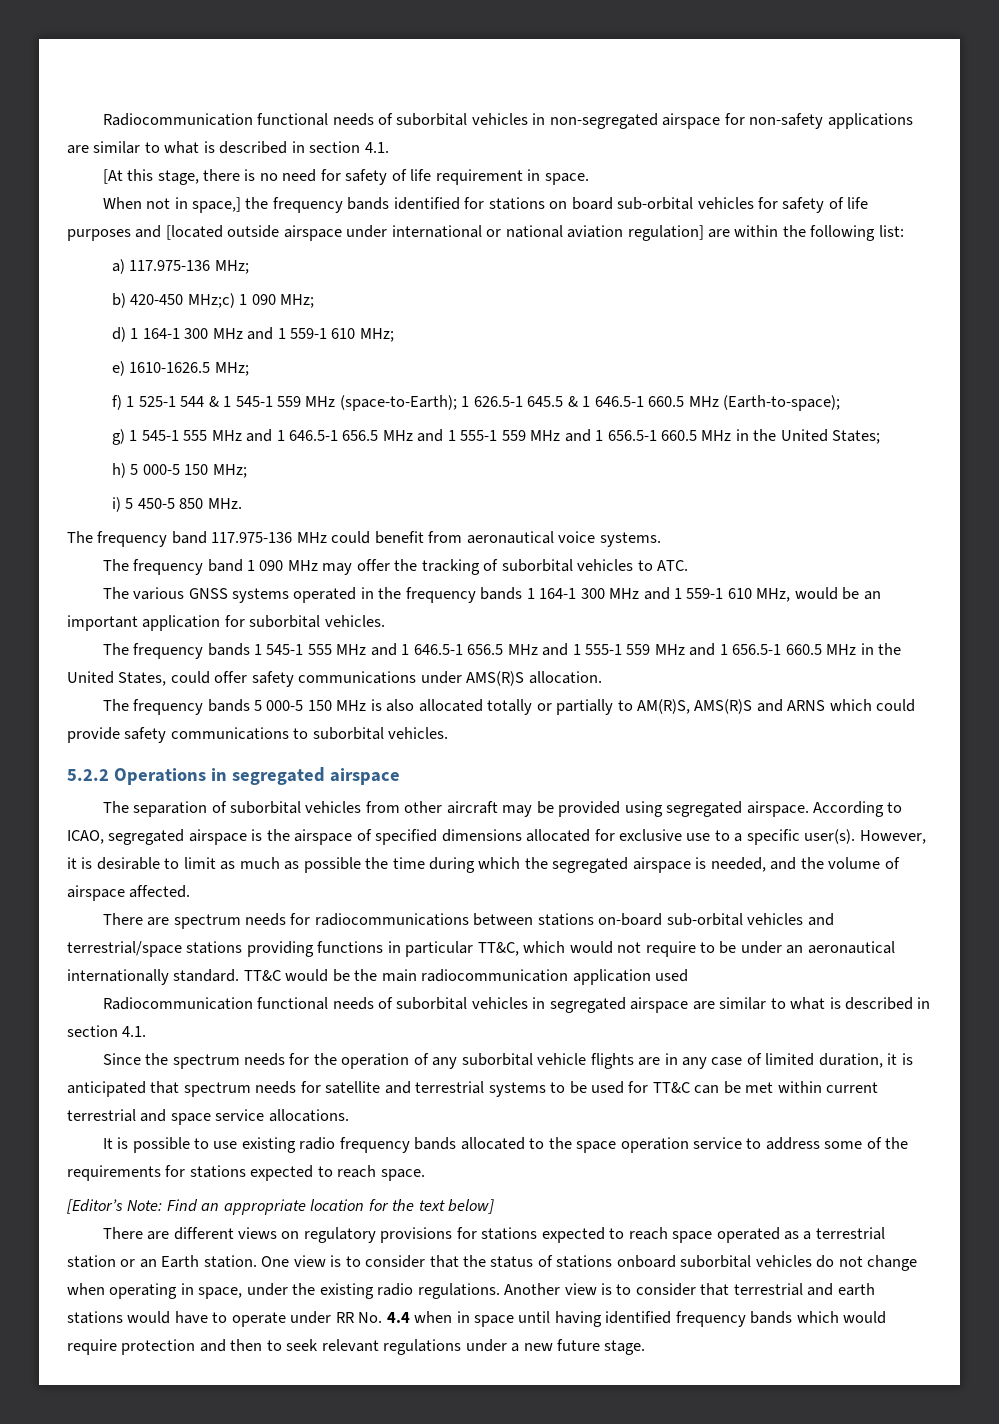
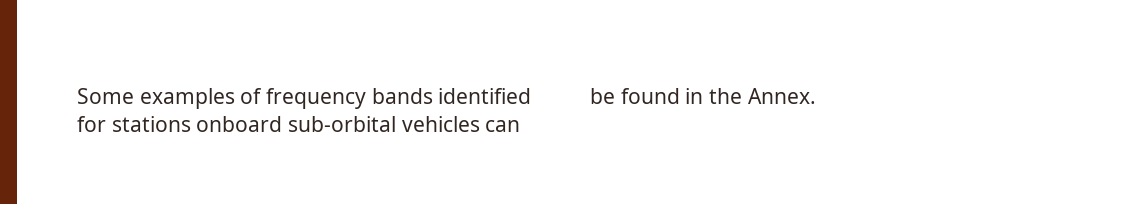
[102,113,913,129] [67,141,389,154] [102,169,589,185] [102,197,269,213] Radiocommunication functional needs of suborbital vehicles in non-segregated airspace for non-safety applications are similar to what is described in section 4.1. // [At this stage, there is no need for safety of life requirement in space. // When not in space,] the -> [77,88,263,109] Some examples of
[549,197,869,213] [67,225,904,241] [111,259,249,274] [111,293,315,308] [111,327,394,342] [111,361,249,376] [111,395,840,411] [111,429,881,445] [111,463,247,478] [111,497,242,512] [67,531,661,547] [102,559,688,575] [102,587,881,603] [67,615,385,631] [102,643,902,659] [67,671,602,687] [102,699,916,715] [67,727,449,743] [67,767,400,785] [102,801,903,817] [67,829,926,845] [67,857,900,873] [67,885,191,901] [102,913,834,929] [67,941,895,957] [67,969,689,985] [102,997,931,1013] [67,1025,147,1037] [102,1053,913,1069] [67,1081,879,1097] [67,1109,349,1125] [102,1137,909,1153] [67,1165,425,1181] [67,1199,495,1215] [102,1227,885,1243] [67,1255,918,1271] [67,1283,875,1299] [67,1311,887,1327] [67,1339,646,1355] on board sub-orbital vehicles for safety of life purposes and [located outside airspace under international or national aviation regulation] are within the following list: // a) 117.975-136 MHz; // b) 420-450 MHz;c) 1 090 MHz; // d) 1 164-1 300 MHz and 1 559-1 610 MHz; // e) 1610-1626.5 MHz; // f) 1 525-1 544 & 1 545-1 559 MHz (space-to-Earth); 1 626.5-1 645.5 & 1 646.5-1 660.5 MHz (Earth-to-space); // g) 1 545-1 555 MHz and 1 646.5-1 656.5 MHz and 1 555-1 559 MHz and 1 656.5-1 660.5 MHz in the United States; // h) 5 000-5 150 MHz; // i) 5 450-5 850 MHz. // The frequency band 117.975-136 MHz could benefit from aeronautical voice systems. // The frequency band 1 090 MHz may offer the tracking of suborbital vehicles to ATC. // The various GNSS systems operated in the frequency bands 1 164-1 300 MHz and 1 559-1 610 MHz, would be an important application for suborbital vehicles. // The frequency bands 1 545-1 555 MHz and 1 646.5-1 656.5 MHz and 1 555-1 559 MHz and 1 656.5-1 660.5 MHz in the United States, could offer safety communications under AMS(R)S allocation. // The frequency bands 5 000-5 150 MHz is also allocated totally or partially to AM(R)S, AMS(R)S and ARNS which could provide safety communications to suborbital vehicles. // 5.2.2 Operations in segregated airspace // The separation of suborbital vehicles from other aircraft may be provided using segregated airspace. According to ICAO, segregated airspace is the airspace of specified dimensions allocated for exclusive use to a specific user(s). However, it is desirable to limit as much as possible the time during which the segregated airspace is needed, and the volume of airspace affected. // There are spectrum needs for radiocommunications between stations on-board sub-orbital vehicles and terrestrial/space stations providing functions in particular TT&C, which would not require to be under an aeronautical internationally standard. TT&C would be the main radiocommunication application used // Radiocommunication functional needs of suborbital vehicles in segregated airspace are similar to what is described in section 4.1. // Since the spectrum needs for the operation of any suborbital vehicle flights are in any case of limited duration, it is anticipated that spectrum needs for satellite and terrestrial systems to be used for TT&C can be met within current terrestrial and space service allocations. // It is possible to use existing radio frequency bands allocated to the space operation service to address some of the requirements for stations expected to reach space. // [Editor’s Note: Find an appropriate location for the text below] // There are different views on regulatory provisions for stations expected to reach space operated as a terrestrial station or an Earth station. One view is to consider that the status of stations onboard suborbital vehicles do not change when operating in space, under the existing radio regulations. Another view is to consider that terrestrial and earth stations would have to operate under RR No. 4.4 when in space until having identified frequency bands which would require protection and then to seek relevant regulations under a new future stage. -> [196,116,521,132] [590,88,816,104] onboard sub-orbital vehicles can be found in the Annex.

